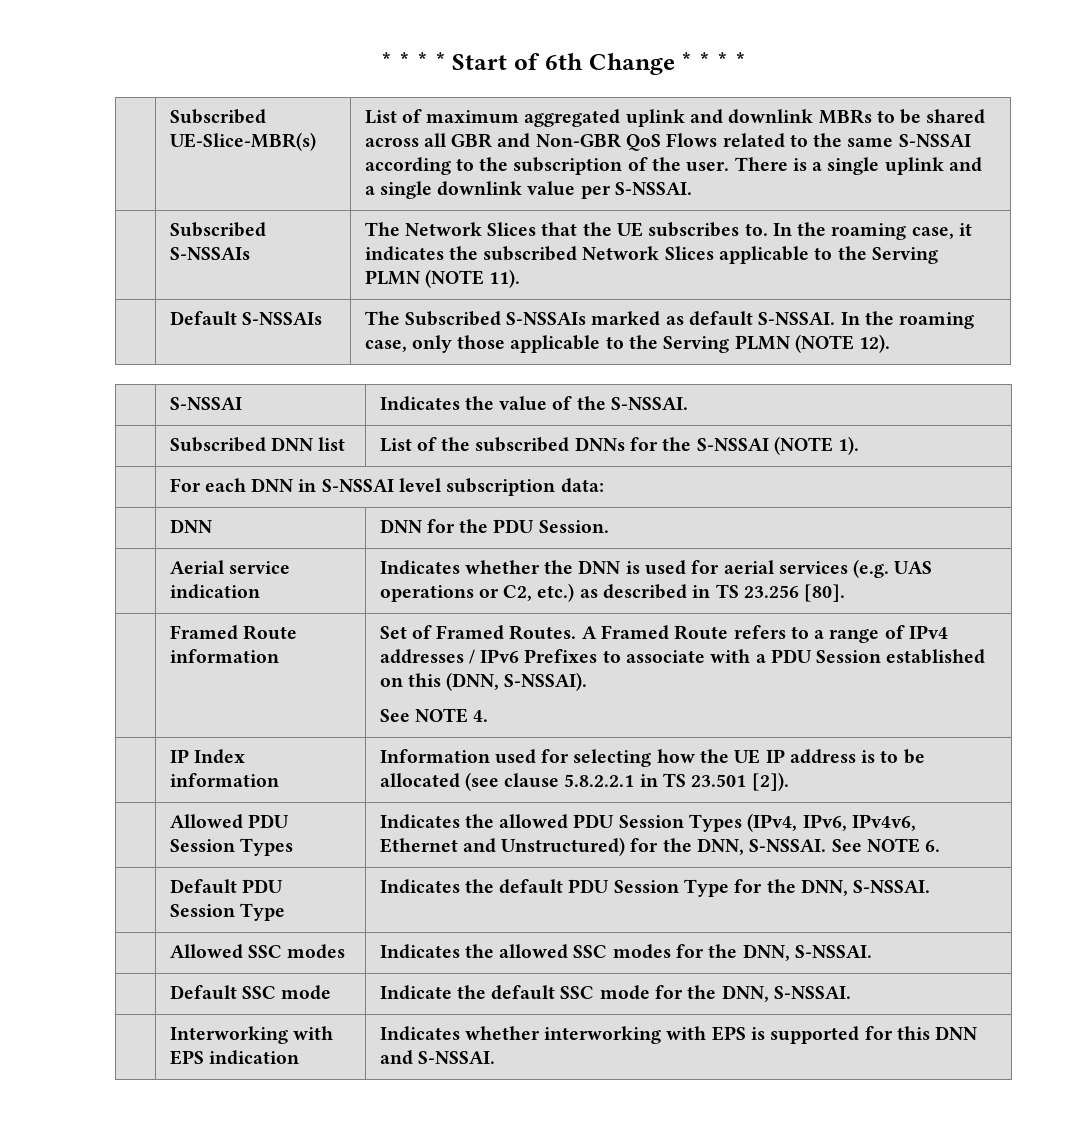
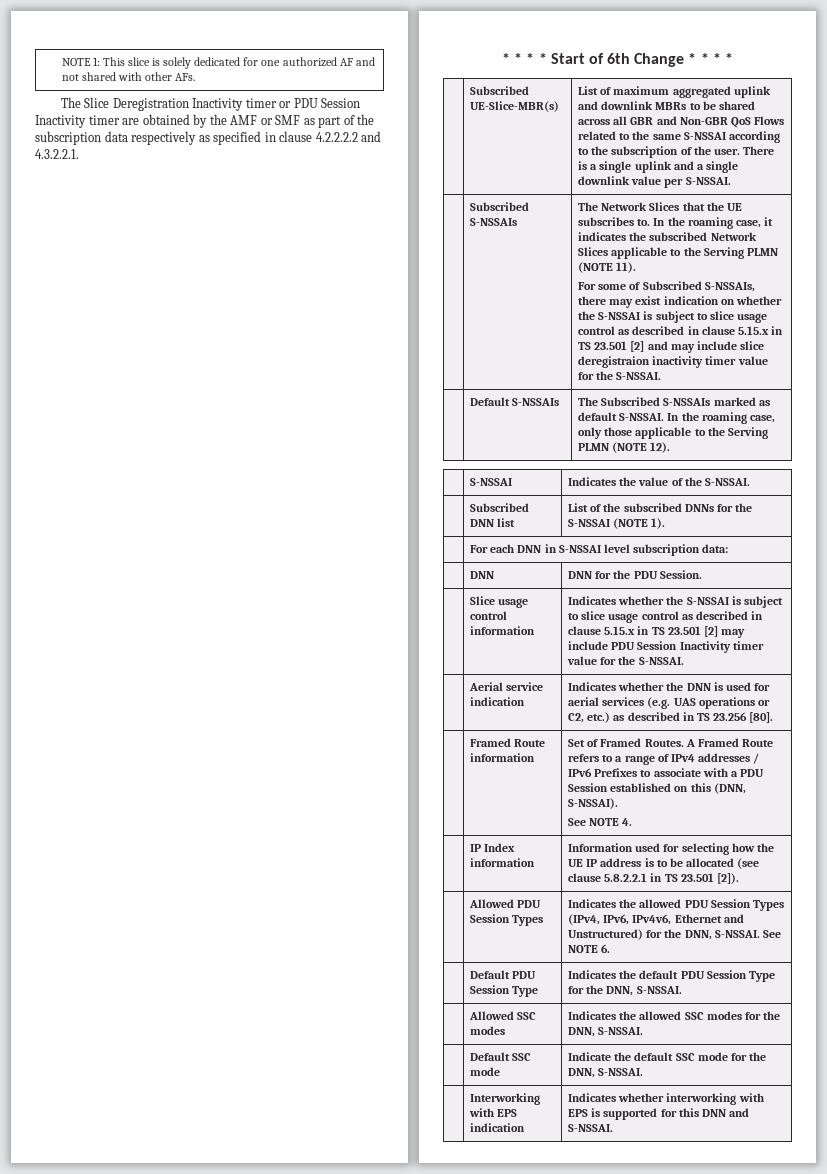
(381, 61) none -> [61,57,375,69] [61,72,195,81] [60,97,361,111] [35,114,375,128] [35,131,382,145] [35,149,79,159] NOTE 1: This slice is solely dedicated for one authorized AF and not shared with other AFs. // The Slice Deregistration Inactivity timer or PDU Session Inactivity timer are obtained by the AMF or SMF as part of the subscription data respectively as specified in clause 4.2.2.2.2 and 4.3.2.2.1. //
(521, 278) none -> [578,281,755,292] [578,296,782,308] [578,311,767,323] [578,326,783,335] [578,341,764,353] [578,356,768,368] [578,371,662,380] // For some of Subscribed S-NSSAIs, there may exist indication on whether the S-NSSAI is subject to slice usage control as described in clause 5.15.x in TS 23.501 [2] and may include slice deregistraion inactivity timer value for the S-NSSAI.
(609, 526) none -> [470,596,529,608] [470,611,508,620] [470,626,536,635] [568,596,783,608] [568,611,763,623] [568,626,745,638] [568,641,764,653] [567,656,684,665] // | Slice usage control information | Indicates whether the S-NSSAI is subject to slice usage control as described in clause 5.15.x in TS 23.501 [2] may include PDU Session Inactivity timer value for the S-NSSAI.

